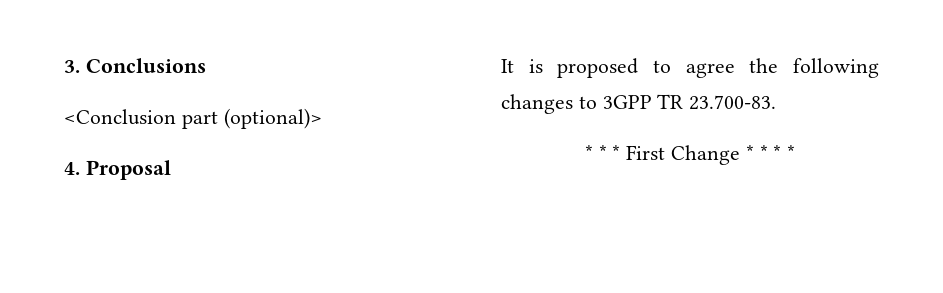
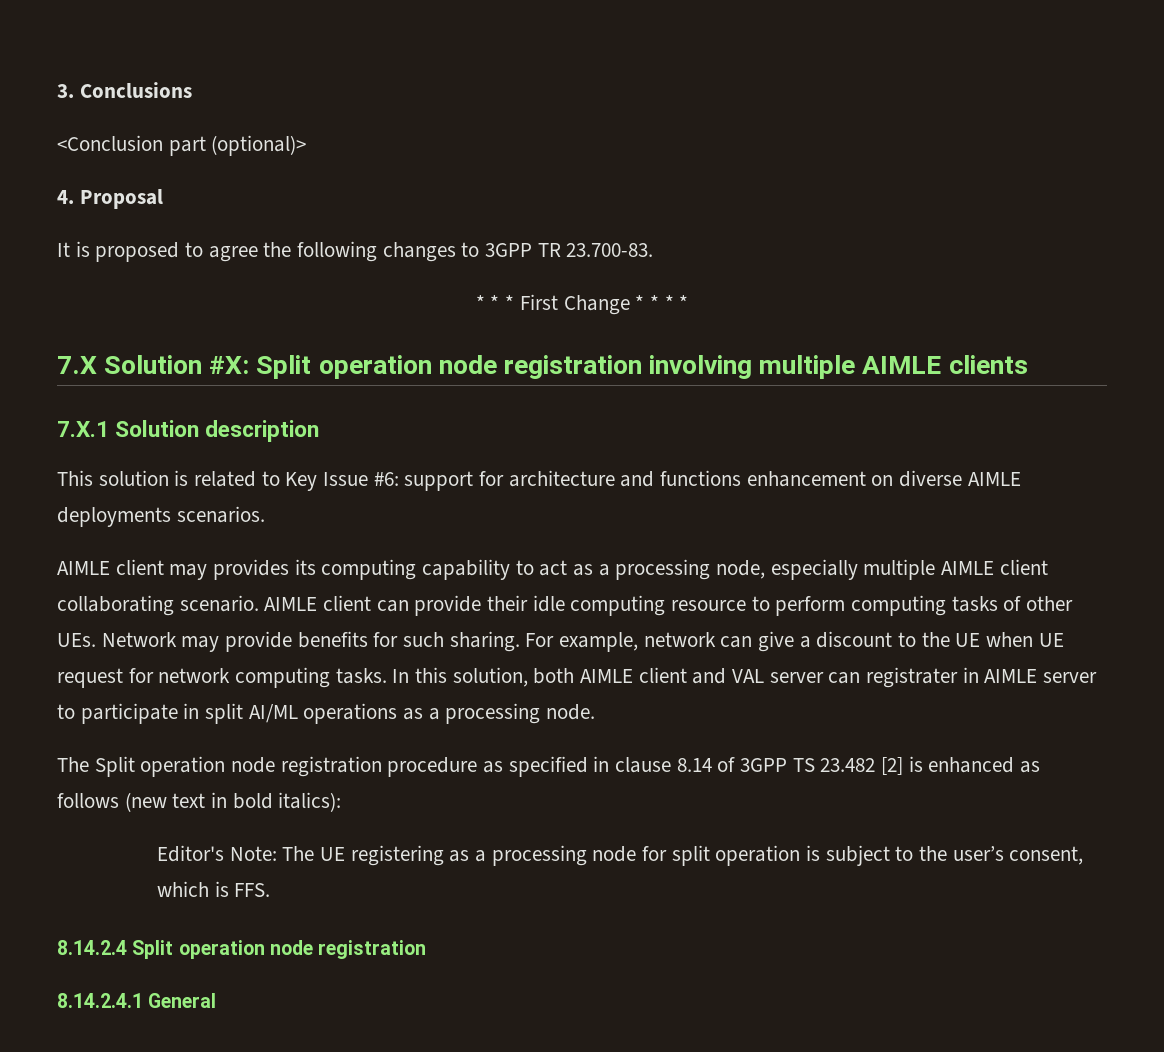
(796, 152) none -> [57,355,1028,379] [57,420,320,442] [57,470,1021,491] [57,506,265,527] [57,559,1048,580] [57,595,1074,616] [57,631,1064,652] [57,667,1098,688] [57,703,596,724] [57,756,1041,777] [57,792,342,812] [156,845,1084,866] [156,881,271,897] [57,940,427,959] [57,993,217,1008] // 7.X Solution #X: Split operation node registration involving multiple AIMLE clients // 7.X.1 Solution description // This solution is related to Key Issue #6: support for architecture and functions enhancement on diverse AIMLE deployments scenarios. // AIMLE client may provides its computing capability to act as a processing node, especially multiple AIMLE client collaborating scenario. AIMLE client can provide their idle computing resource to perform computing tasks of other UEs. Network may provide benefits for such sharing. For example, network can give a discount to the UE when UE request for network computing tasks. In this solution, both AIMLE client and VAL server can registrater in AIMLE server to participate in split AI/ML operations as a processing node. // The Split operation node registration procedure as specified in clause 8.14 of 3GPP TS 23.482 [2] is enhanced as follows (new text in bold italics): // Editor's Note: The UE registering as a processing node for split operation is subject to the user’s consent, which is FFS. // 8.14.2.4 Split operation node registration // 8.14.2.4.1 General

